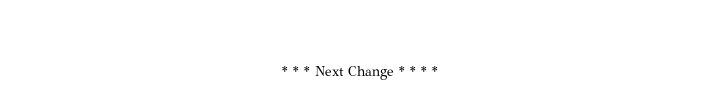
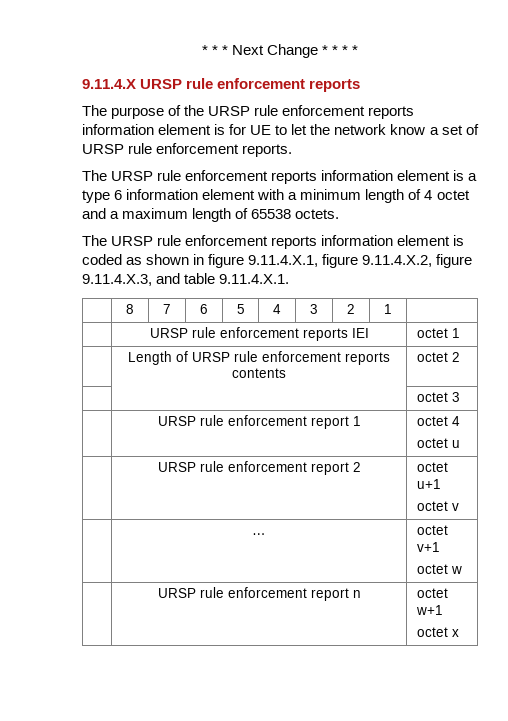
(438, 71) none -> [82,78,361,92] [82,105,415,119] [82,124,479,135] [82,143,293,157] [82,170,478,184] [82,189,470,203] [82,208,340,222] [82,235,465,249] [82,254,473,268] [82,273,290,286] [126,304,134,314] [163,304,171,314] [200,304,208,314] [236,304,245,314] [273,304,281,314] [310,304,318,314] [347,304,355,314] [384,304,392,314] [149,327,369,341] [417,328,461,338] [128,351,390,365] [232,368,286,378] [417,352,461,362] [417,392,461,402] [157,415,361,429] [417,416,461,426] [417,438,461,448] [157,461,361,475] [417,462,449,472] [417,479,442,489] [417,501,460,511] [252,533,266,535] [417,525,449,535] [417,542,441,552] [417,564,463,574] [157,587,361,601] [417,588,449,598] [416,605,444,615] [417,627,460,637] // 9.11.4.X URSP rule enforcement reports // The purpose of the URSP rule enforcement reports information element is for UE to let the network know a set of URSP rule enforcement reports. // The URSP rule enforcement reports information element is a type 6 information element with a minimum length of 4 octet and a maximum length of 65538 octets. // The URSP rule enforcement reports information element is coded as shown in figure 9.11.4.X.1, figure 9.11.4.X.2, figure 9.11.4.X.3, and table 9.11.4.X.1. // | 8 | 7 | 6 | 5 | 4 | 3 | 2 | 1 | // | URSP rule enforcement reports IEI | octet 1 // | Length of URSP rule enforcement reports contents | octet 2 // | | octet 3 // | URSP rule enforcement report 1 | octet 4 // octet u // | URSP rule enforcement report 2 | octet u+1 // octet v // | … | octet v+1 // octet w // | URSP rule enforcement report n | octet w+1 // octet x

